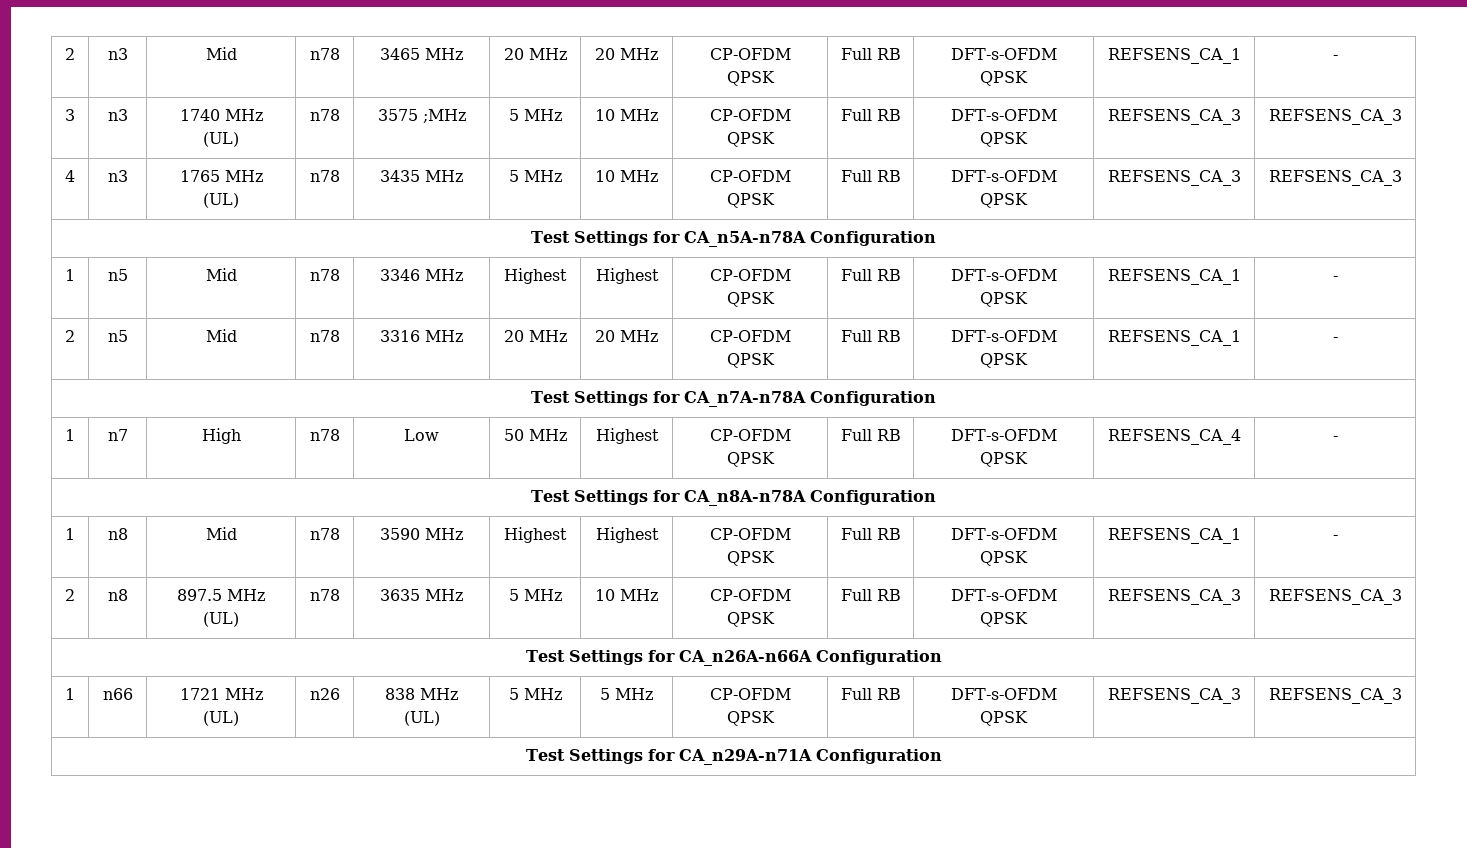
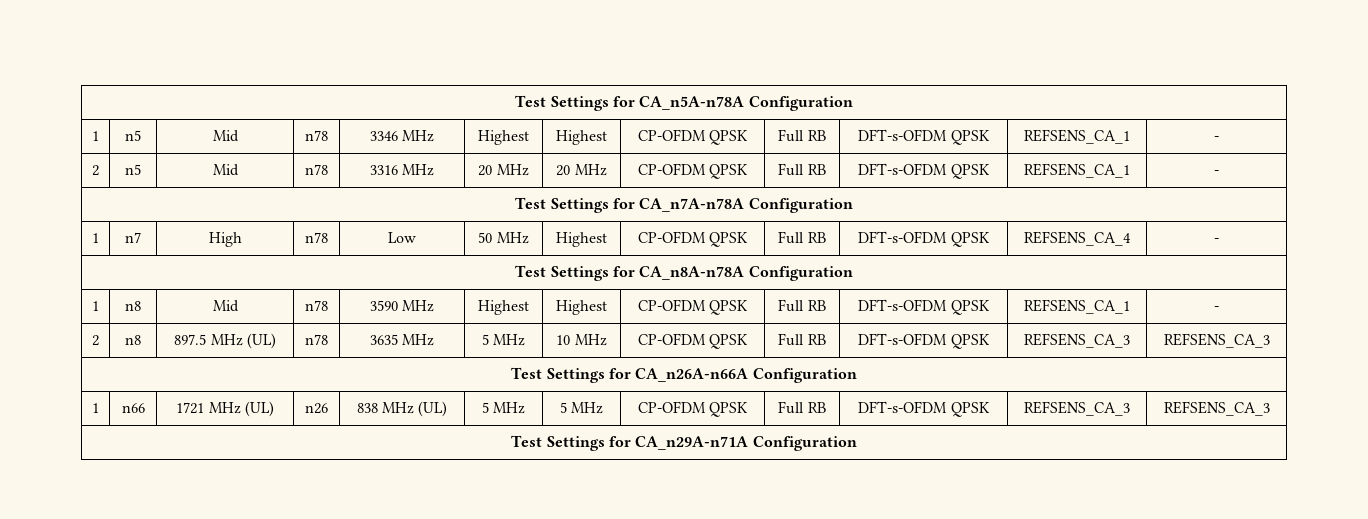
[65,48,75,60] [107,48,128,60] [205,47,237,60] [309,48,340,60] [380,48,463,60] [503,48,567,60] [594,48,658,60] [709,48,791,60] [726,71,775,86] [840,48,901,60] [950,48,1057,60] [979,71,1028,86] [1107,48,1241,64] [1332,55,1338,60] [65,109,75,121] [107,109,128,121] [179,109,263,121] [203,132,239,147] [309,109,340,121] [377,109,466,123] [508,109,562,121] [594,109,658,121] [709,109,791,121] [726,132,775,147] [840,109,901,121] [950,109,1057,121] [979,132,1028,147] [1107,109,1241,125] [1268,109,1402,125] [65,170,75,182] [107,170,128,182] [179,170,263,182] [203,193,239,208] [309,170,340,182] [380,170,463,182] [508,170,562,182] [594,170,658,182] [709,170,791,182] [726,193,775,208] [840,170,901,182] [950,170,1057,182] [979,193,1028,208] [1107,170,1241,186] [1268,170,1402,186] 2 | n3 | Mid | n78 | 3465 MHz | 20 MHz | 20 MHz | CP-OFDM QPSK | Full RB | DFT-s-OFDM QPSK | REFSENS_CA_1 | - // 3 | n3 | 1740 MHz (UL) | n78 | 3575 ;MHz | 5 MHz | 10 MHz | CP-OFDM QPSK | Full RB | DFT-s-OFDM QPSK | REFSENS_CA_3 | REFSENS_CA_3 // 4 | n3 | 1765 MHz (UL) | n78 | 3435 MHz | 5 MHz | 10 MHz | CP-OFDM QPSK | Full RB | DFT-s-OFDM QPSK | REFSENS_CA_3 | REFSENS_CA_3 // -> (515, 101) none

